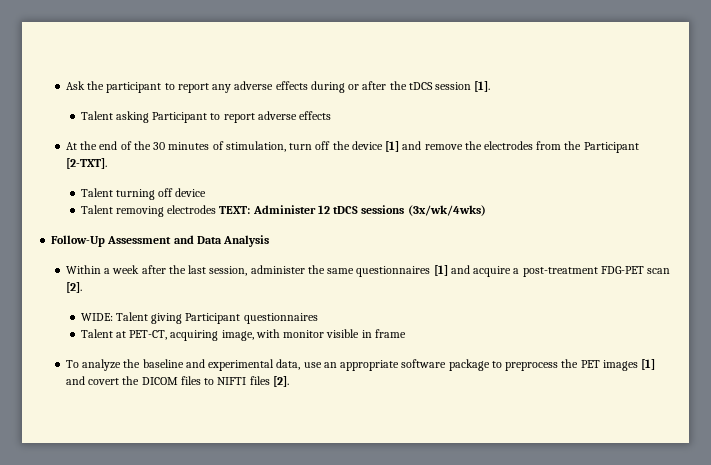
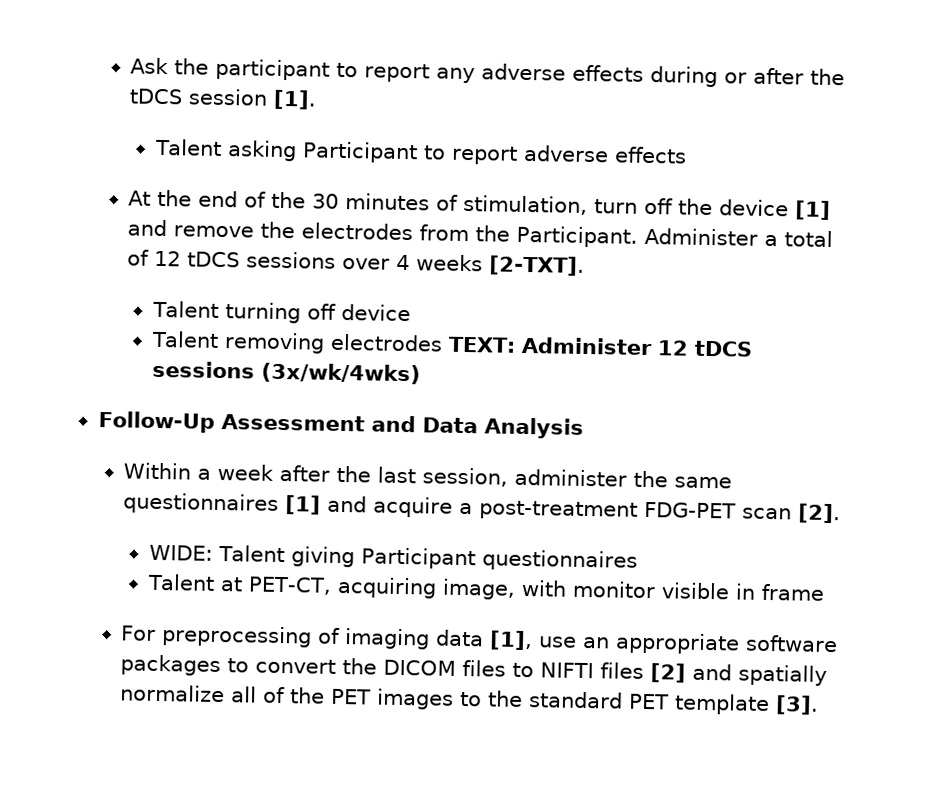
[583,142,639,153] Participant -> [516,225,834,248] [127,249,484,272] Participant. Administer a total of 12 tDCS sessions over 4 weeks
[65,359,655,371] [65,376,120,385] To analyze the baseline and experimental data, use an appropriate software package to preprocess the PET images [1] and covert -> [121,625,839,655] [120,654,337,677] For preprocessing of imaging data [1], use an appropriate software packages to convert
[272,376,289,387] [2]. -> [650,663,828,686] [120,684,820,716] [2] and spatially normalize all of the PET images to the standard PET template [3].

